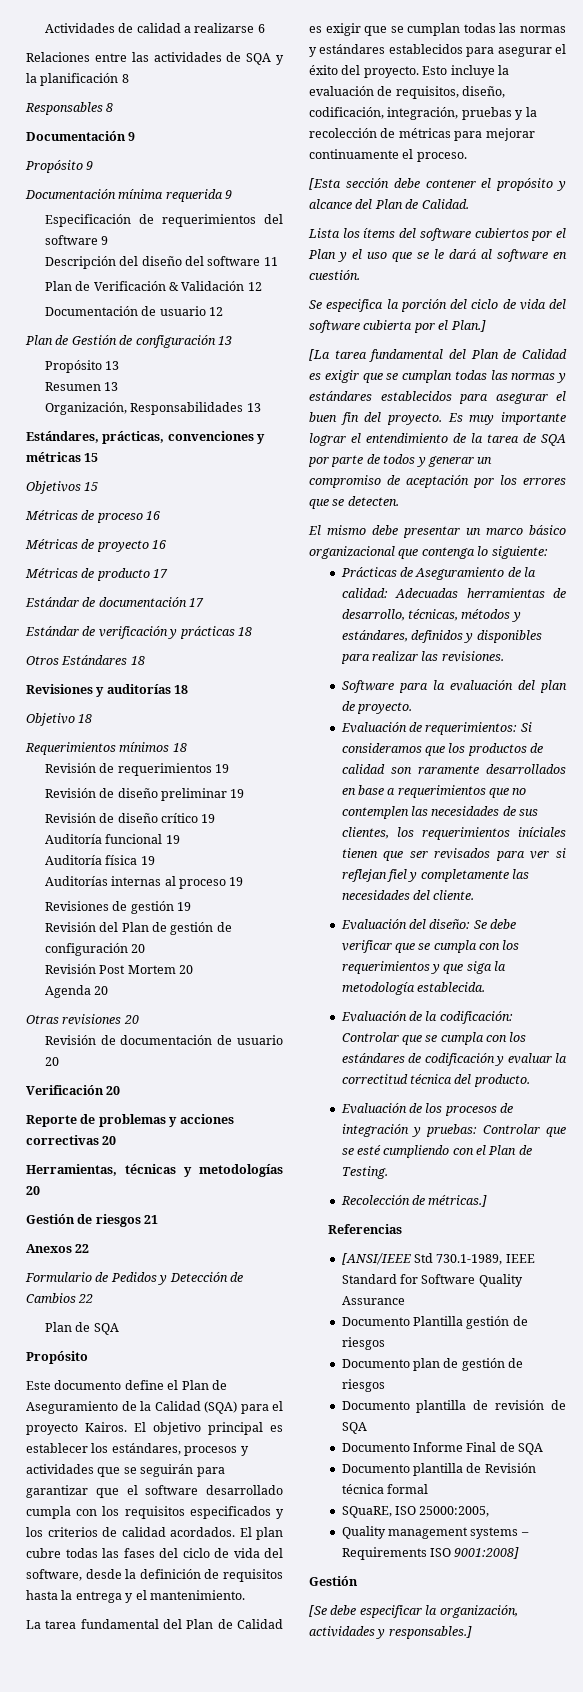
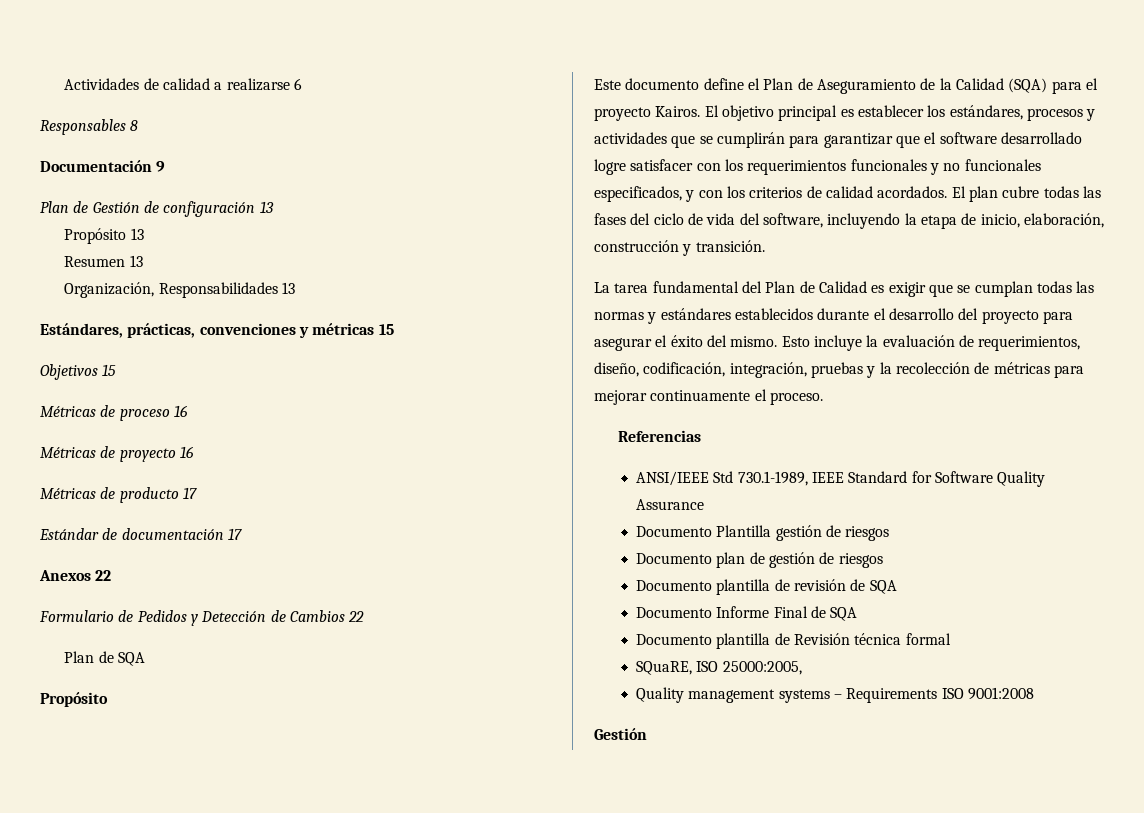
[26,52,284,65] [26,73,129,86] [25,102,114,115] [26,131,136,141] [25,160,94,173] [25,189,233,202] [44,214,283,227] [44,235,109,245] [44,256,278,269] [44,281,262,291] [44,306,223,316] Relaciones entre las actividades de SQA y la planificación 8 // Responsables 8 // Documentación 9 // Propósito 9 // Documentación mínima requerida 9 // Especificación de requerimientos del software 9 // Descripción del diseño del software 11 // Plan de Verificación & Validación 12 // Documentación de usuario 12 -> [40,119,139,135] [40,160,166,172] Responsables 8 // Documentación 9
[25,626,252,639] [26,655,145,665] [26,684,189,697] [26,713,93,726] [25,742,187,755] [44,763,229,776] [44,788,245,801] [44,813,216,823] [44,834,180,844] [44,855,155,865] [44,876,244,889] [44,901,191,914] [44,922,232,935] [44,943,146,956] [44,964,193,974] [44,985,109,998] [26,1014,139,1025] [44,1035,283,1045] [44,1057,59,1066] [26,1085,121,1095] [26,1114,234,1127] [26,1135,117,1145] [26,1164,283,1177] [26,1186,40,1195] [26,1214,159,1227] // Estándar de verificación y prácticas 18 // Otros Estándares 18 // Revisiones y auditorías 18 // Objetivo 18 // Requerimientos mínimos 18 // Revisión de requerimientos 19 // Revisión de diseño preliminar 19 // Revisión de diseño crítico 19 // Auditoría funcional 19 // Auditoría física 19 // Auditorías internas al proceso 19 // Revisiones de gestión 19 // Revisión del Plan de gestión de configuración 20 // Revisión Post Mortem 20 // Agenda 20 // Otras revisiones 20 // Revisión de documentación de usuario 20 // Verificación 20 // Reporte de problemas y acciones correctivas 20 // Herramientas, técnicas y metodologías 20 // Gestión de riesgos 21 -> (242, 534) none
[140,1464,194,1477] seguirán -> [716,132,785,148] cumplirán
[26,1506,284,1519] cumpla con los requisitos especificados y -> [594,159,1041,175] [594,186,723,202] logre satisfacer con los requerimientos funcionales y no funcionales especificados, y con
[85,1569,283,1582] [26,1590,245,1603] desde la definición de requisitos hasta la entrega y el mantenimiento. -> [827,213,1104,229] [594,240,765,256] incluyendo la etapa de inicio, elaboración, construcción y transición.
(463, 49) none -> [817,308,1039,324] durante el desarrollo del proyecto
[363,66,419,78] proyecto. -> [730,336,778,347] mismo.
[395,86,459,99] requisitos, -> [978,336,1081,351] requerimientos,
[309,178,566,191] [309,199,469,209] [308,228,566,241] [308,249,567,262] [309,270,360,280] [309,299,566,312] [309,320,486,333] [309,349,567,362] [309,370,566,383] [309,391,566,404] [309,412,566,425] [309,433,566,446] [308,454,493,467] [309,475,566,488] [309,496,399,509] [308,525,566,538] [309,546,548,559] [340,567,537,580] [341,588,566,598] [341,609,521,622] [341,630,542,643] [340,651,504,664] [341,680,567,693] [341,701,412,714] [340,722,532,735] [341,743,544,756] [341,764,566,774] [341,785,527,798] [341,806,539,819] [341,827,566,840] [341,848,566,861] [341,869,530,882] [341,890,475,900] [340,919,517,930] [341,940,520,953] [341,961,507,974] [341,982,485,995] [340,1011,513,1024] [341,1032,527,1045] [341,1053,567,1066] [341,1074,530,1087] [340,1103,514,1116] [341,1124,566,1137] [341,1145,532,1158] [341,1166,388,1179] [340,1195,488,1207] // [Esta sección debe contener el propósito y alcance del Plan de Calidad. // Lista los ítems del software cubiertos por el Plan y el uso que se le dará al software en cuestión. // Se especifica la porción del ciclo de vida del software cubierta por el Plan.] // [La tarea fundamental del Plan de Calidad es exigir que se cumplan todas las normas y estándares establecidos para asegurar el buen fin del proyecto. Es muy importante lograr el entendimiento de la tarea de SQA por parte de todos y generar un compromiso de aceptación por los errores que se detecten. // El mismo debe presentar un marco básico organizacional que contenga lo siguiente: // Prácticas de Aseguramiento de la calidad: Adecuadas herramientas de desarrollo, técnicas, métodos y estándares, definidos y disponibles para realizar las revisiones. // Software para la evaluación del plan de proyecto. // Evaluación de requerimientos: Si consideramos que los productos de calidad son raramente desarrollados en base a requerimientos que no contemplen las necesidades de sus clientes, los requerimientos iníciales tienen que ser revisados para ver si reflejan fiel y completamente las necesidades del cliente. // Evaluación del diseño: Se debe verificar que se cumpla con los requerimientos y que siga la metodología establecida. // Evaluación de la codificación: Controlar que se cumpla con los estándares de codificación y evaluar la correctitud técnica del producto. // Evaluación de los procesos de integración y pruebas: Controlar que se esté cumpliendo con el Plan de Testing. // Recolección de métricas.] -> (823, 398) none
[341,1253,411,1265] [ANSI/IEEE -> [635,471,709,486] ANSI/IEEE
[454,1547,520,1559] [309,1576,358,1586] [309,1605,518,1618] [309,1626,472,1639] 9001:2008] // Gestión // [Se debe especificar la organización, actividades y responsables.] -> [967,687,1034,700] [594,728,647,740] 9001:2008 // Gestión

